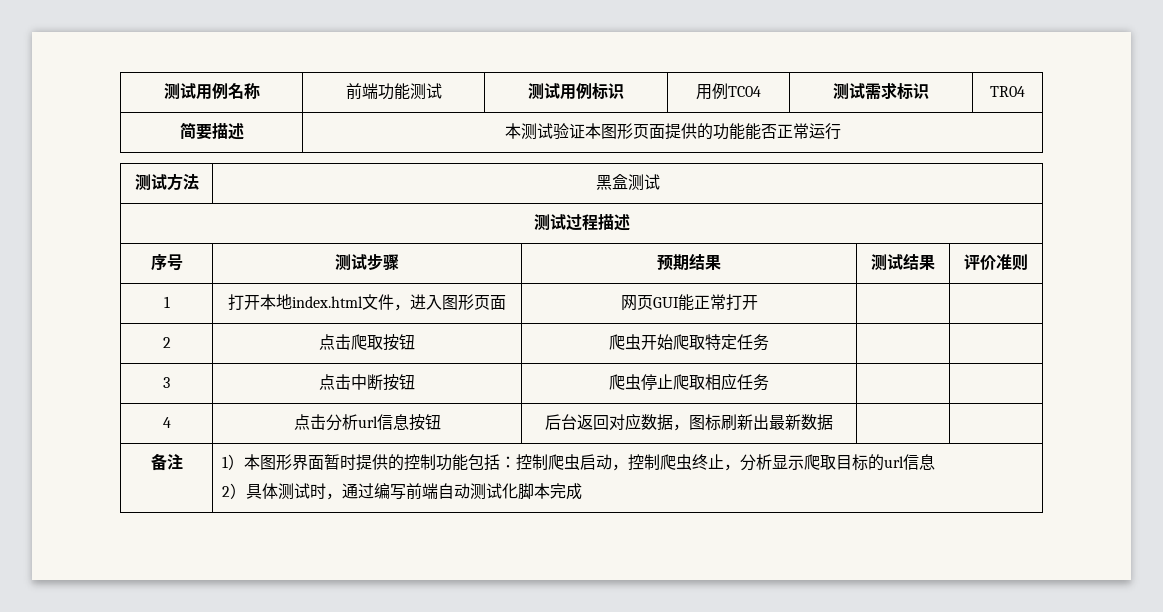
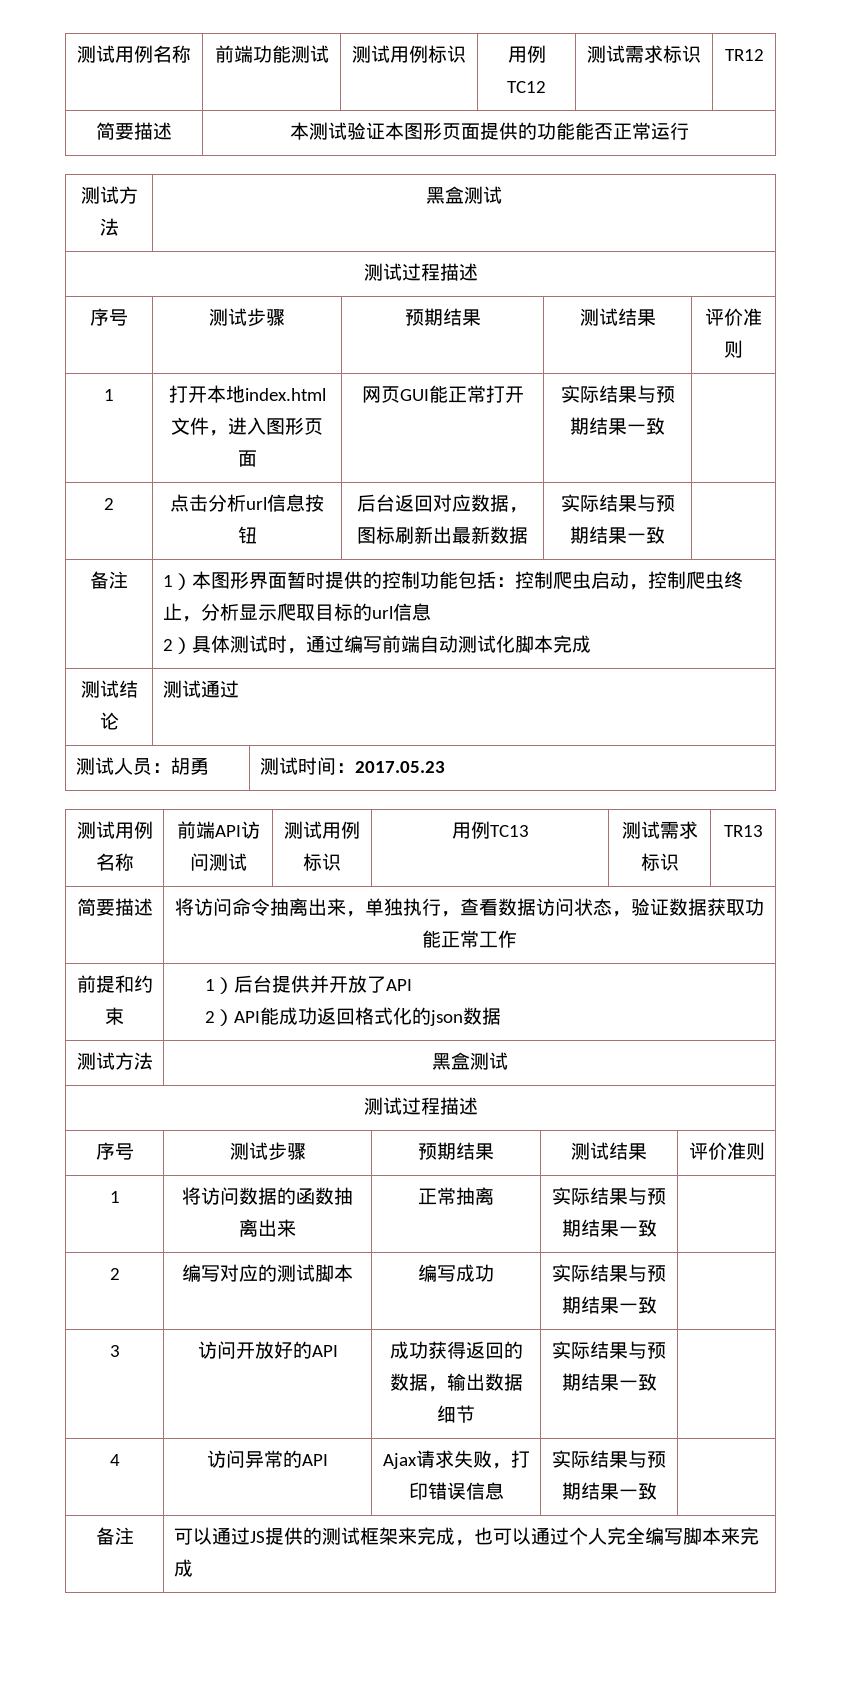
[728,86,761,97] [833,82,929,100] [990,86,1025,97] TC04 | 测试需求标识 | TR04 -> [507,81,546,93] [587,45,701,63] [724,49,764,61] TC12 | 测试需求标识 | TR12
[162,337,171,348] [319,334,415,351] [609,334,769,351] [163,377,170,388] [319,374,415,391] [609,373,769,391] [162,417,171,428] | // 2 | 点击爬取按钮 | 爬虫开始爬取特定任务 | | // 3 | 点击中断按钮 | 爬虫停止爬取相应任务 | | // 4 -> [560,385,675,403] [570,417,665,435] [104,498,114,510] 实际结果与预期结果一致 | // 2
(833, 422) none -> [560,494,675,512] [570,526,665,544] 实际结果与预期结果一致
(582, 491) none -> [80,680,138,698] [99,712,119,730] [163,680,240,698] [76,757,210,775] [260,757,446,775] [76,821,153,839] [95,853,134,871] [176,821,260,839] [189,853,247,871] [284,821,360,839] [303,853,341,871] [451,821,529,839] [621,821,698,839] [640,853,679,871] [723,825,763,837] [76,898,153,916] [175,898,765,917] [422,930,517,948] [76,975,153,993] [105,1007,124,1025] [204,975,412,994] [204,1007,501,1026] [76,1052,153,1070] [431,1052,508,1070] [363,1097,478,1115] [95,1142,134,1160] [229,1142,306,1161] [417,1142,494,1160] [571,1142,647,1160] [688,1142,765,1160] [109,1191,120,1203] [182,1187,353,1205] [239,1219,296,1237] [417,1187,494,1205] [552,1187,666,1205] [561,1219,657,1237] [109,1268,120,1280] [182,1264,353,1282] [417,1264,494,1282] [552,1264,666,1282] [561,1296,657,1314] [109,1345,120,1357] [197,1341,338,1359] [389,1341,523,1359] [389,1373,523,1392] [436,1405,475,1423] [552,1341,666,1359] [561,1373,657,1391] [109,1454,120,1466] [207,1450,328,1468] [382,1450,530,1469] [408,1482,504,1500] [552,1450,666,1468] [561,1482,657,1500] [95,1527,134,1545] [174,1527,760,1546] [174,1559,194,1577] // 测试结论 | 测试通过 // 测试人员：胡勇 | 测试时间：2017.05.23 // 测试用例名称 | 前端API访问测试 | 测试用例标识 | 用例TC13 | 测试需求标识 | TR13 // 简要描述 | 将访问命令抽离出来，单独执行，查看数据访问状态，验证数据获取功能正常工作 // 前提和约束 | 1）后台提供并开放了API // 2）API能成功返回格式化的json数据 // 测试方法 | 黑盒测试 // 测试过程描述 // 序号 | 测试步骤 | 预期结果 | 测试结果 | 评价准则 // 1 | 将访问数据的函数抽离出来 | 正常抽离 | 实际结果与预期结果一致 | // 2 | 编写对应的测试脚本 | 编写成功 | 实际结果与预期结果一致 | // 3 | 访问开放好的API | 成功获得返回的数据，输出数据细节 | 实际结果与预期结果一致 | // 4 | 访问异常的API | Ajax请求失败，打印错误信息 | 实际结果与预期结果一致 | // 备注 | 可以通过JS提供的测试框架来完成，也可以通过个人完全编写脚本来完成

